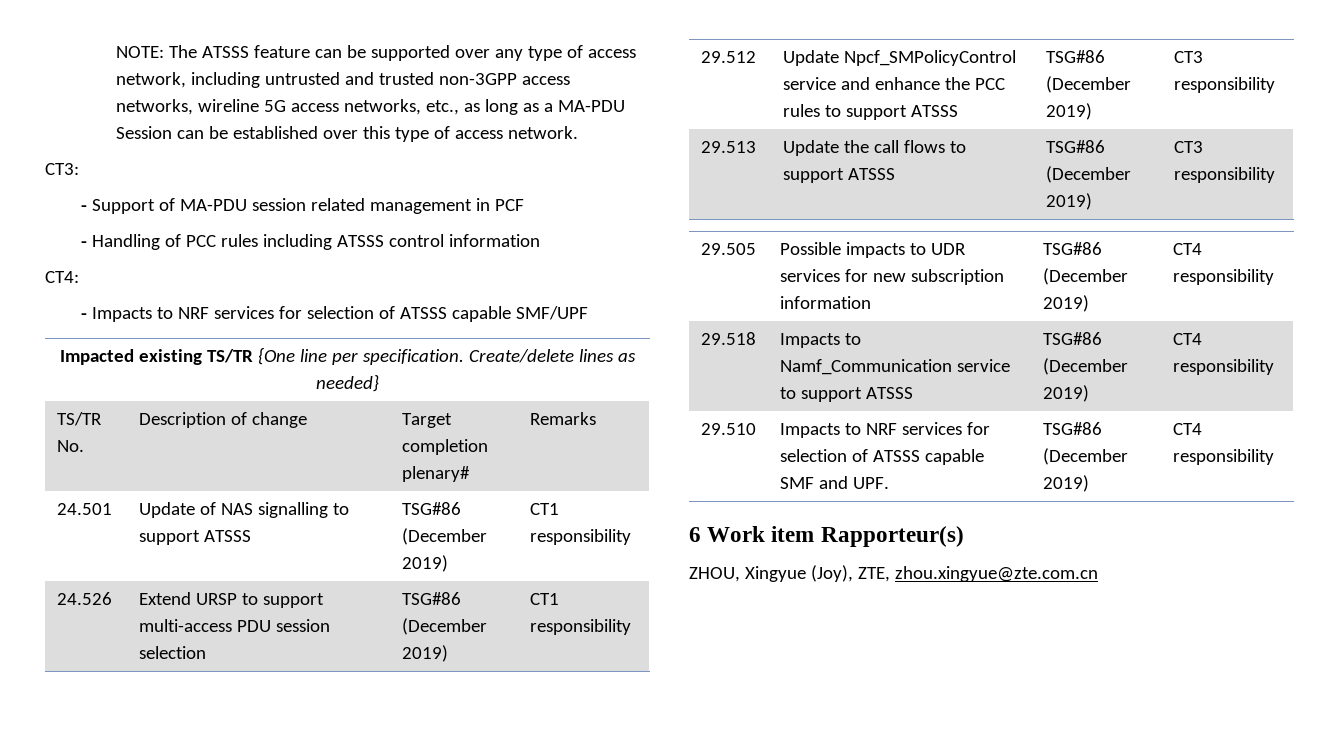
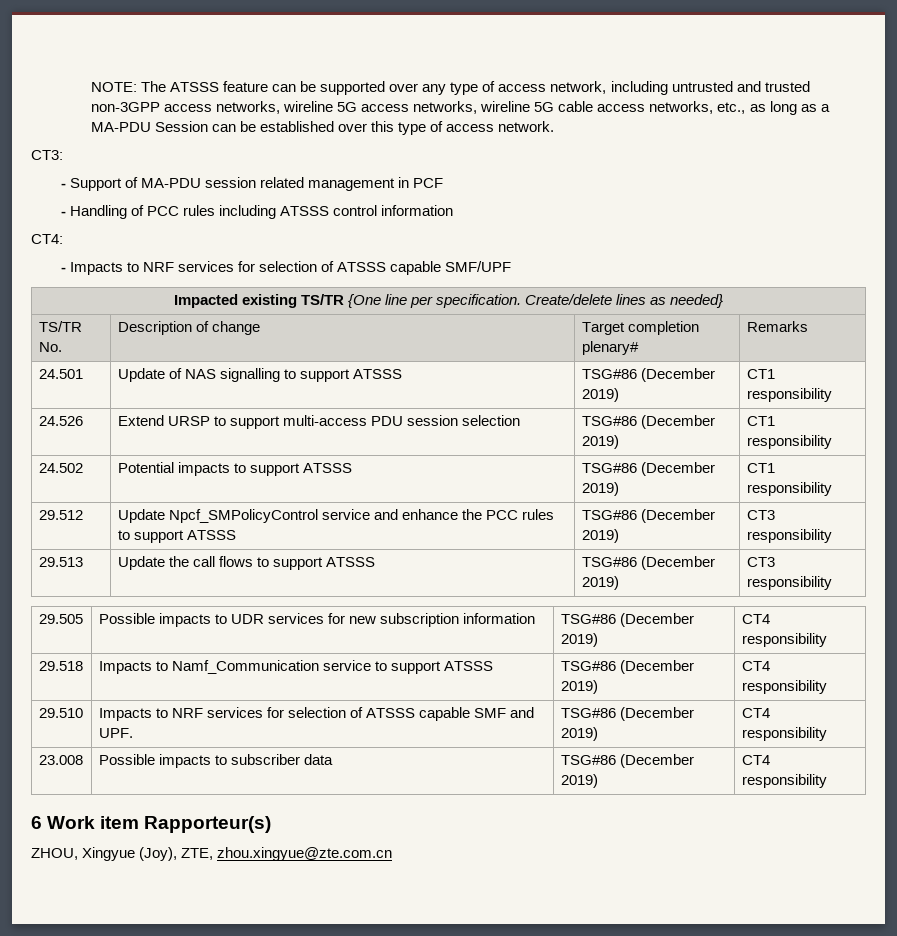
(422, 107) none -> [480,101,714,114] wireline 5G cable access networks,
(631, 627) none -> [38,463,83,473] [117,462,353,476] [581,462,715,476] [581,482,619,496] [746,463,775,473] [746,482,832,496] // 24.502 | Potential impacts to support ATSSS | TSG#86 (December 2019) | CT1 responsibility
(1274, 457) none -> [38,755,83,765] [98,754,334,768] [560,754,694,768] [560,774,598,788] [741,755,770,765] [741,774,827,788] // 23.008 | Possible impacts to subscriber data | TSG#86 (December 2019) | CT4 responsibility

